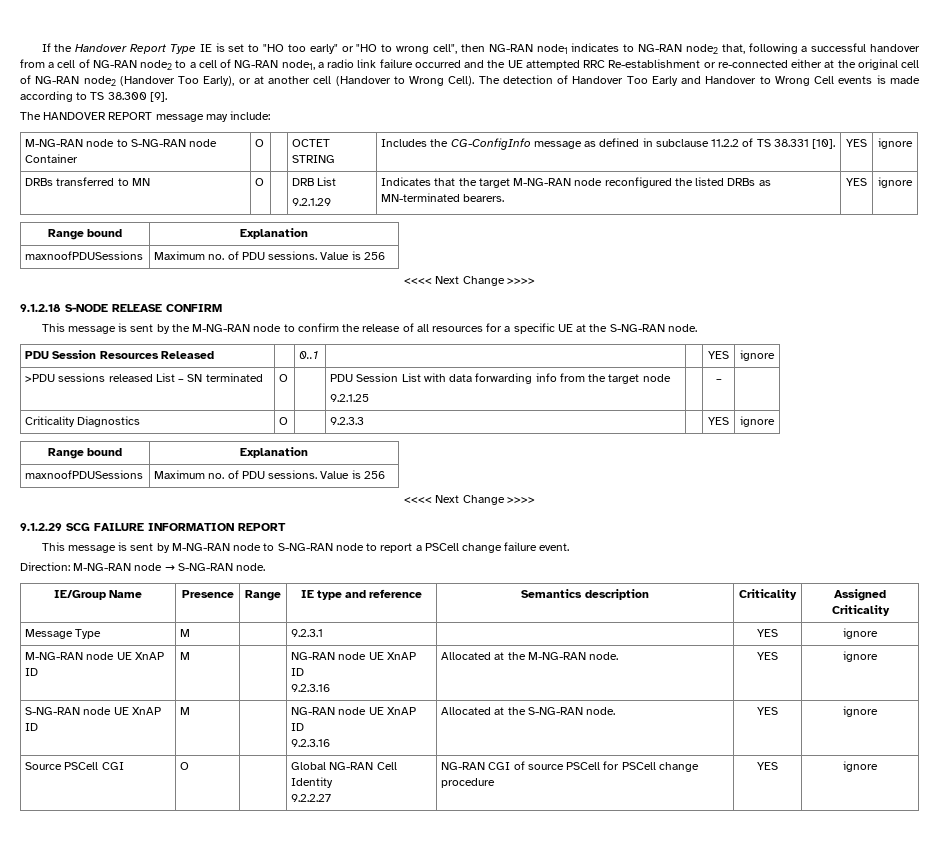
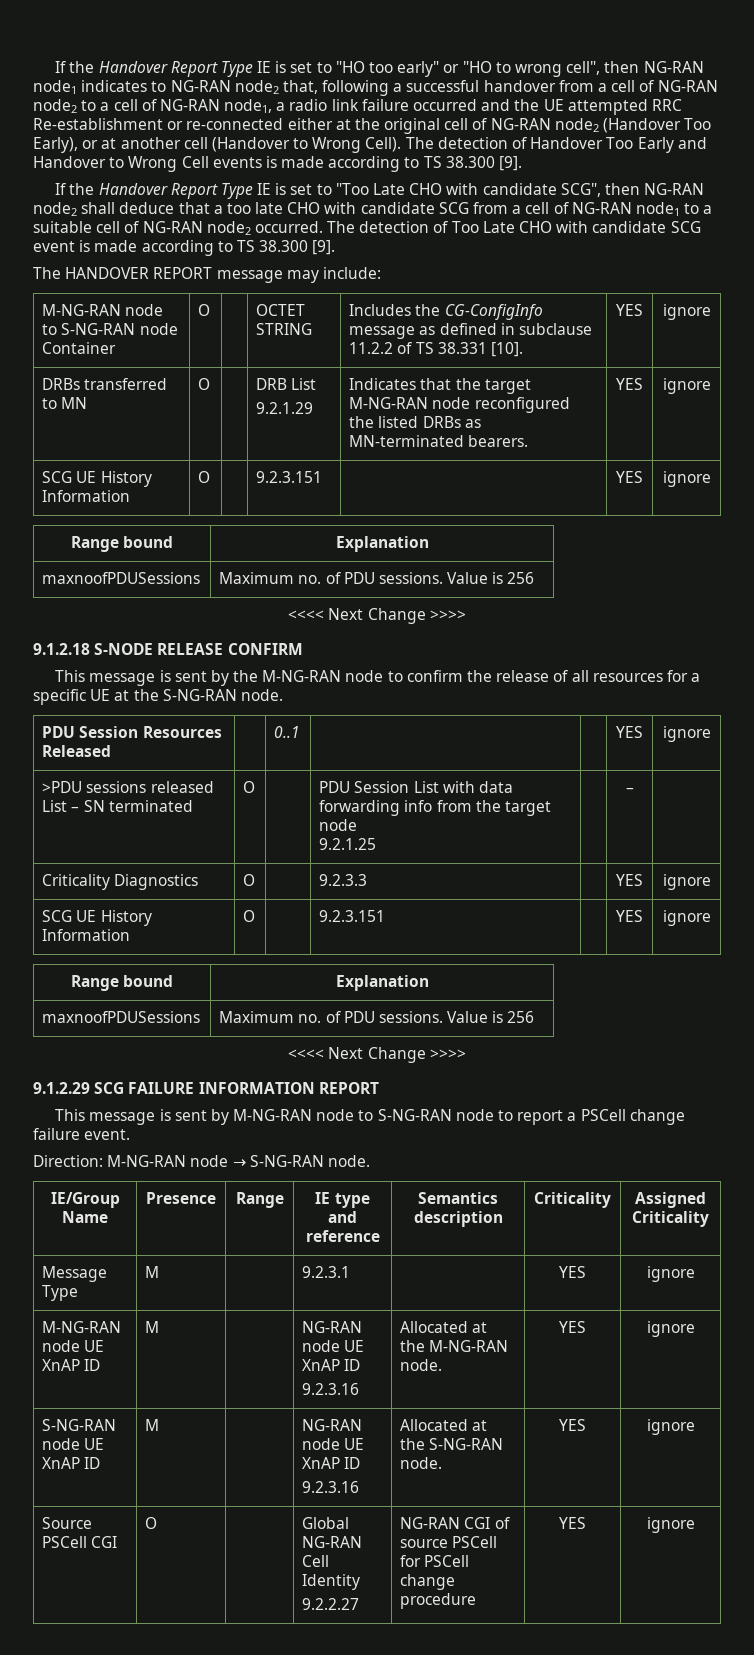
(167, 97) none -> [55,183,705,199] [33,202,713,216] [33,221,701,235] [33,240,336,256] // If the Handover Report Type IE is set to "Too Late CHO with candidate SCG", then NG-RAN node2 shall deduce that a too late CHO with candidate SCG from a cell of NG-RAN node1 to a suitable cell of NG-RAN node2 occurred. The detection of Too Late CHO with candidate SCG event is made according to TS 38.300 [9].
(913, 182) none -> [42,471,152,487] [42,490,131,502] [198,471,211,483] [256,471,323,483] [616,471,643,483] [662,471,711,487] // SCG UE History Information | O | | 9.2.3.151 | | YES | ignore
(775, 421) none -> [42,910,152,926] [42,929,131,941] [243,910,256,922] [319,910,386,922] [616,910,643,922] [662,910,711,926] // SCG UE History Information | O | | 9.2.3.151 | | YES | ignore

